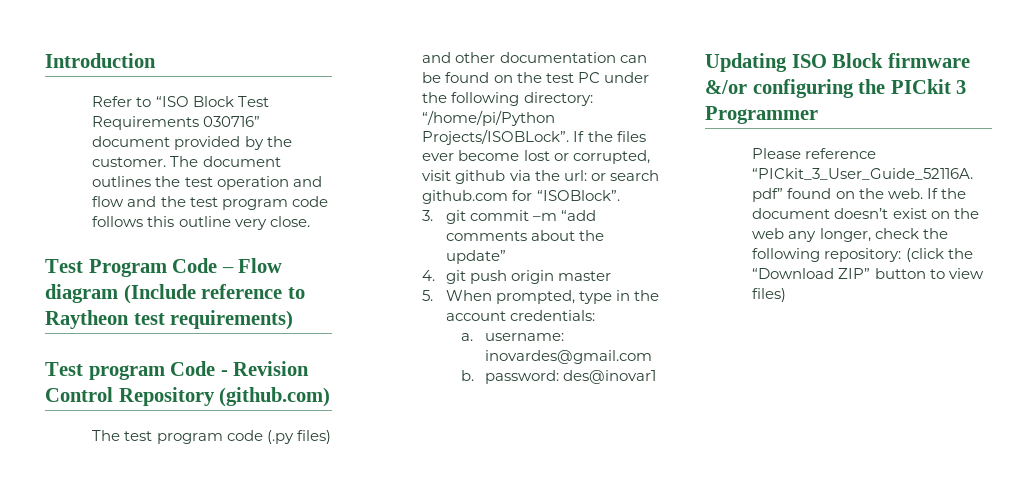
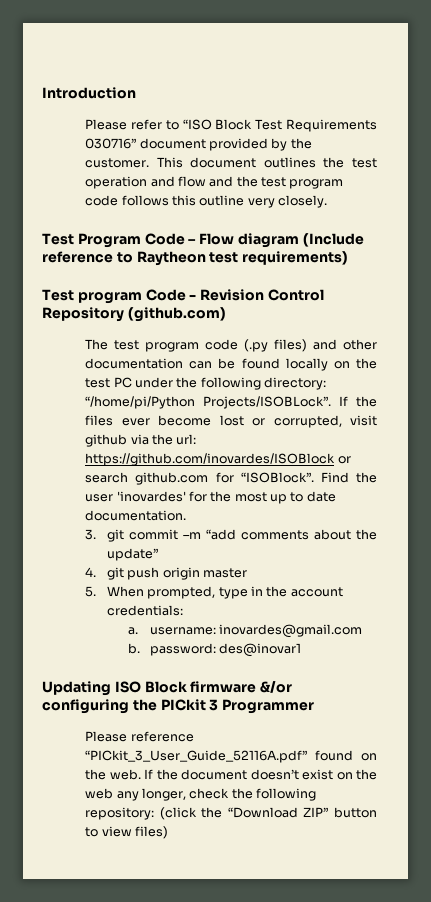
[92,96,133,107] Refer -> [85,119,163,130] Please refer
[170,156,199,167] The -> [156,157,183,168] This
[269,216,310,227] close. -> [278,195,328,208] closely.
(490, 77) none -> [285,358,328,371] locally
(587, 175) none -> [85,453,336,466] https://github.com/inovardes/ISOBlock
(620, 195) none -> [320,472,377,483] [85,491,336,504] [85,510,187,521] Find the user 'inovardes' for the most up to date documentation.

